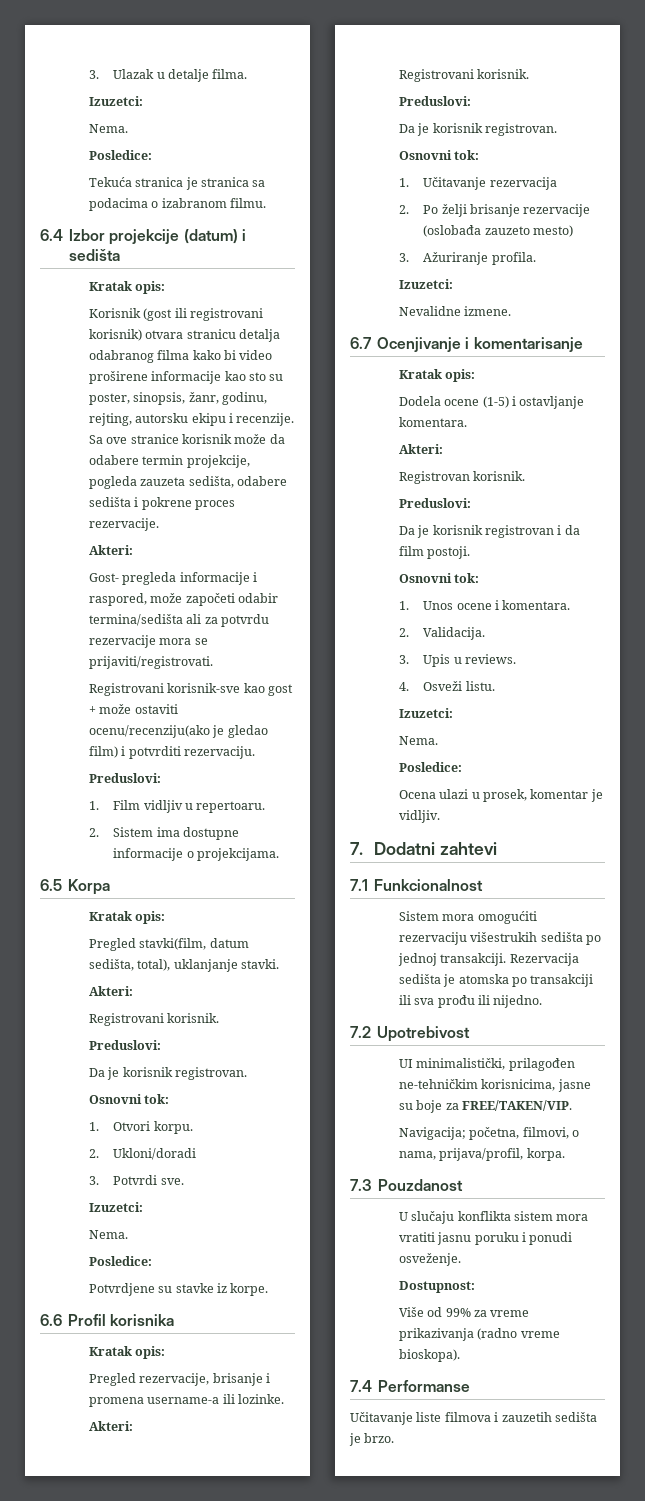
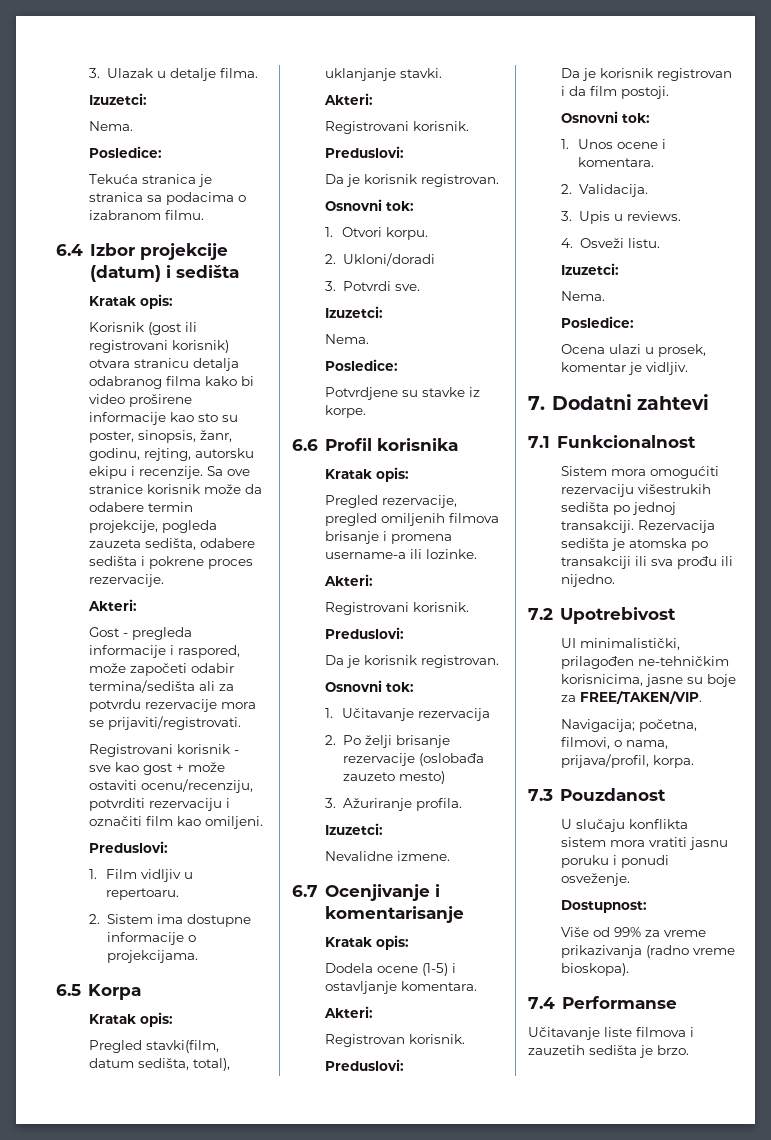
[88,573,119,582] Gost- -> [89,627,129,637] Gost -
[167,683,241,693] korisnik-sve -> [177,744,240,754] [89,765,112,772] korisnik - sve
[88,725,268,738] [88,746,255,759] ocenu/recenziju(ako je gledao film) i potvrditi rezervaciju. -> [141,779,254,793] [89,798,231,811] [89,816,264,829] ocenu/recenziju, potvrditi rezervaciju i označiti film kao omiljeni.
(210, 1379) none -> [325,513,500,526] pregled omiljenih filmova

